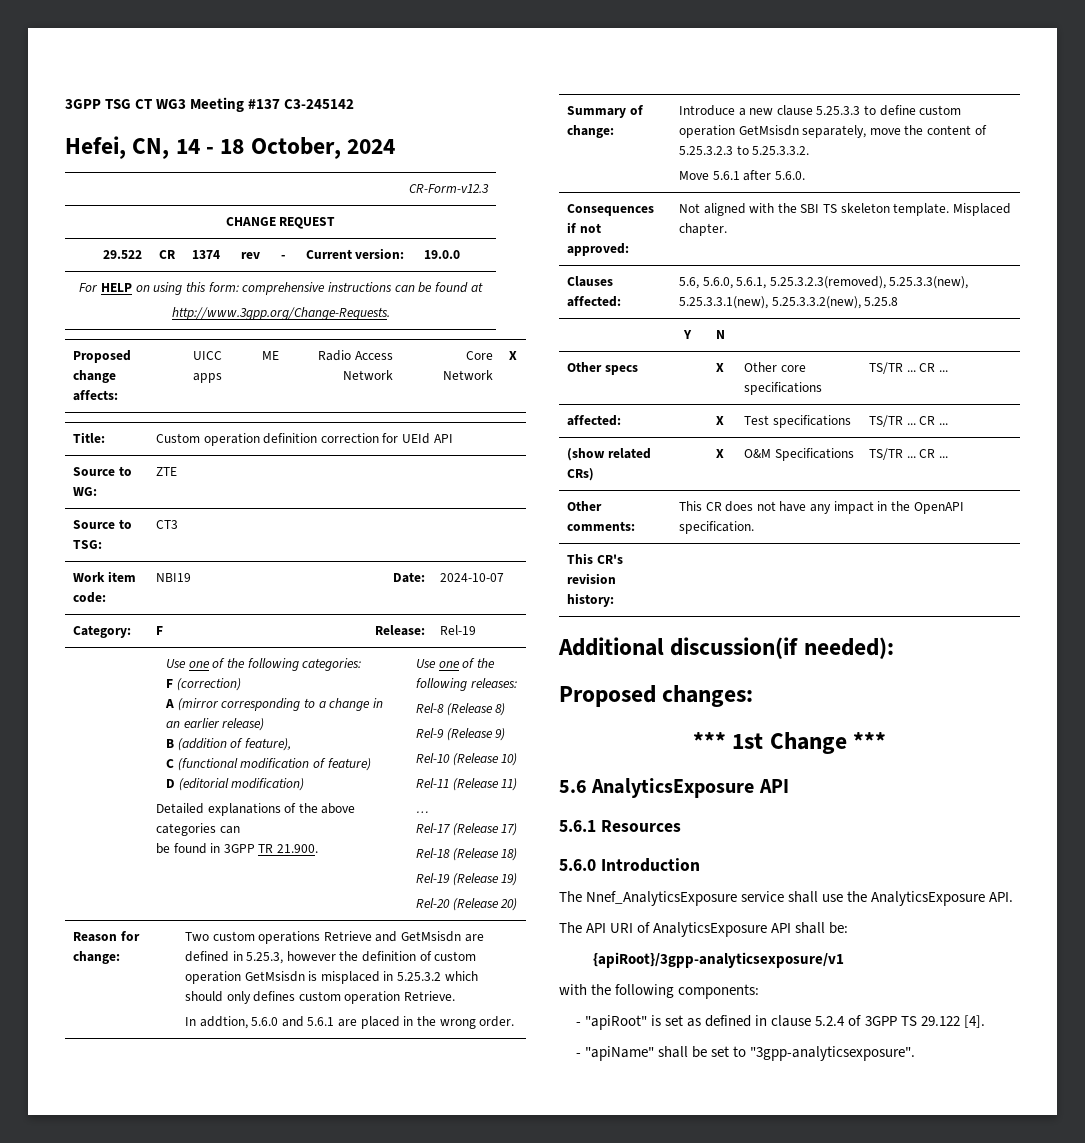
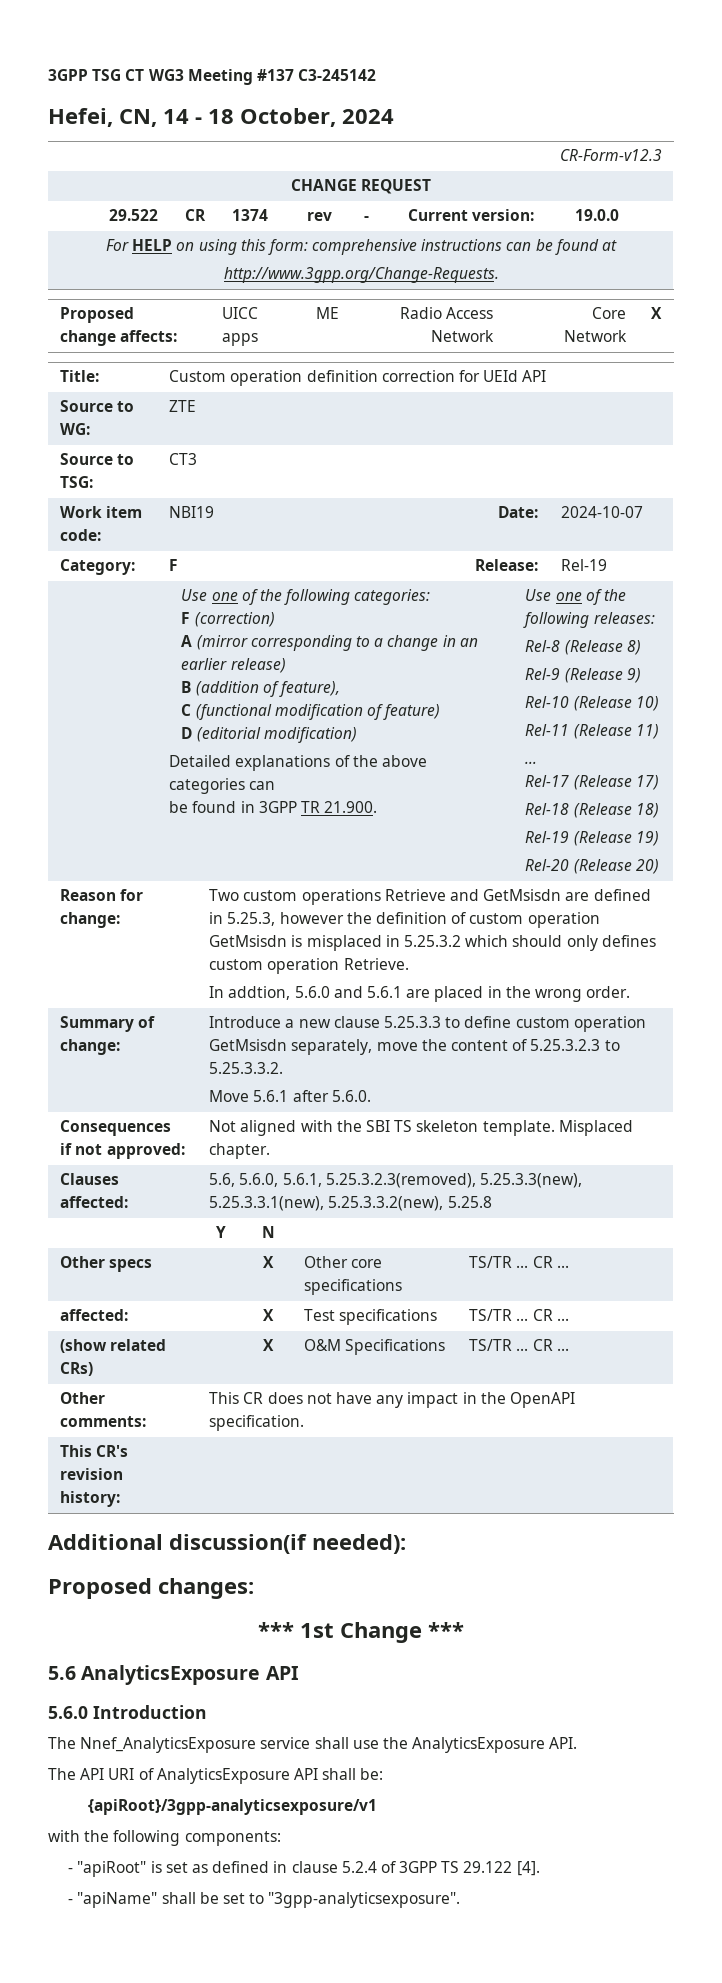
[559,820,681,832] // 5.6.1 Resources -> (299, 1673) none

